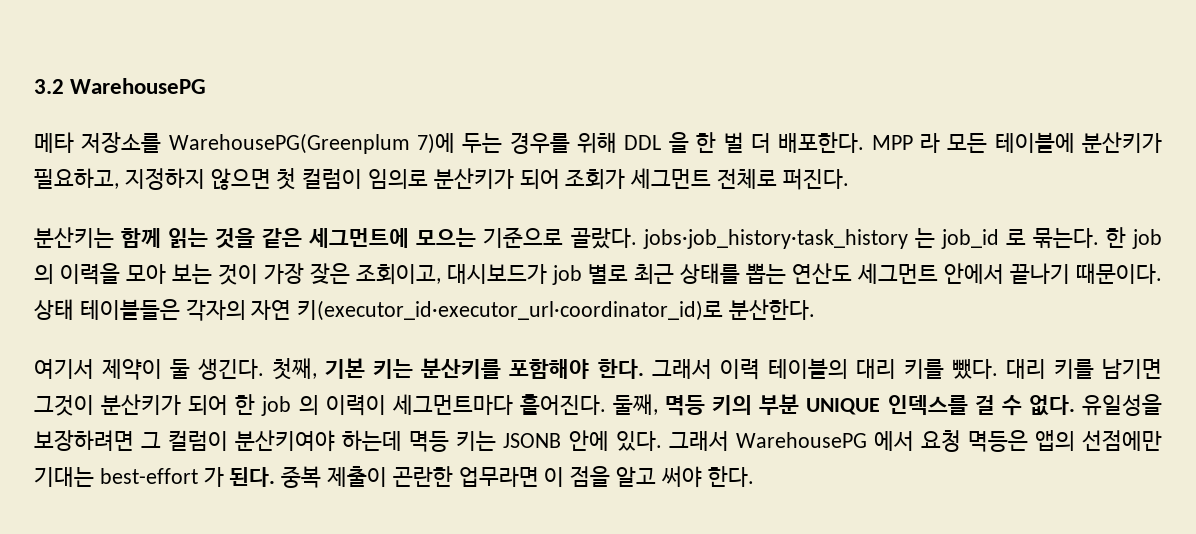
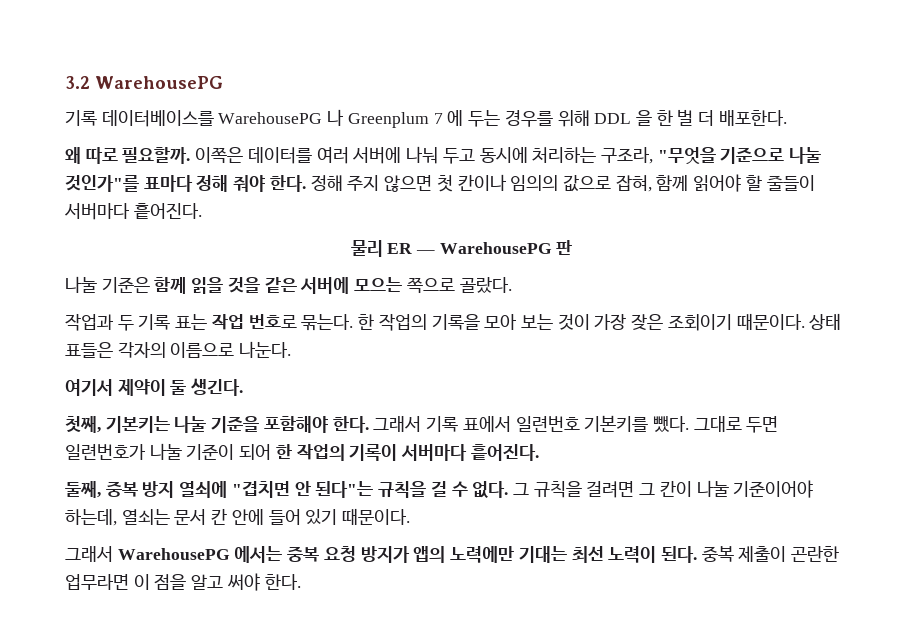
[34,132,456,154] 메타 저장소를 WarehousePG(Greenplum 7)에 -> [65,109,464,128] 기록 데이터베이스를 WarehousePG 나 Greenplum 7 에
[871,132,1163,153] [34,168,849,190] [34,227,1163,249] [34,263,120,285] MPP 라 모든 테이블에 분산키가 필요하고, 지정하지 않으면 첫 컬럼이 임의로 분산키가 되어 조회가 세그먼트 전체로 퍼진다. // 분산키는 함께 읽는 것을 같은 세그먼트에 모으는 기준으로 골랐다. jobs·job_history·task_history 는 job_id 로 묶는다. 한 job 의 이력을 -> [65,146,822,164] [65,174,815,192] [64,203,202,220] [350,240,573,257] [65,276,512,294] [65,313,480,331] // 왜 따로 필요할까. 이쪽은 데이터를 여러 서버에 나눠 두고 동시에 처리하는 구조라, "무엇을 기준으로 나눌 것인가"를 표마다 정해 줘야 한다. 정해 주지 않으면 첫 칸이나 임의의 값으로 잡혀, 함께 읽어야 할 줄들이 서버마다 흩어진다. // 물리 ER — WarehousePG 판 // 나눌 기준은 함께 읽을 것을 같은 서버에 모으는 쪽으로 골랐다. // 작업과 두 기록 표는 작업 번호로 묶는다. 한 작업의 기록을
[356,263,1162,285] [34,299,816,321] [34,358,1162,380] [34,394,1162,416] [34,430,1162,452] [34,467,224,487] 조회이고, 대시보드가 job 별로 최근 상태를 뽑는 연산도 세그먼트 안에서 끝나기 때문이다. 상태 테이블들은 각자의 자연 키(executor_id·executor_url·coordinator_id)로 분산한다. // 여기서 제약이 둘 생긴다. 첫째, 기본 키는 분산키를 포함해야 한다. 그래서 이력 테이블의 대리 키를 뺐다. 대리 키를 남기면 그것이 분산키가 되어 한 job 의 이력이 세그먼트마다 흩어진다. 둘째, 멱등 키의 부분 UNIQUE 인덱스를 걸 수 없다. 유일성을 보장하려면 그 컬럼이 분산키여야 하는데 멱등 키는 JSONB 안에 있다. 그래서 WarehousePG 에서 요청 멱등은 앱의 선점에만 기대는 best-effort 가 -> [667,313,842,331] [65,341,292,358] [65,378,244,396] [65,415,779,433] [65,443,539,461] [65,480,814,498] [65,508,411,526] [65,546,657,563] 조회이기 때문이다. 상태 표들은 각자의 이름으로 나눈다. // 여기서 제약이 둘 생긴다. // 첫째, 기본키는 나눌 기준을 포함해야 한다. 그래서 기록 표에서 일련번호 기본키를 뺐다. 그대로 두면 일련번호가 나눌 기준이 되어 한 작업의 기록이 서버마다 흩어진다. // 둘째, 중복 방지 열쇠에 "겹치면 안 된다"는 규칙을 걸 수 없다. 그 규칙을 걸려면 그 칸이 나눌 기준이어야 하는데, 열쇠는 문서 칸 안에 들어 있기 때문이다. // 그래서 WarehousePG 에서는 중복 요청 방지가 앱의 노력에만 기대는 최선 노력이

